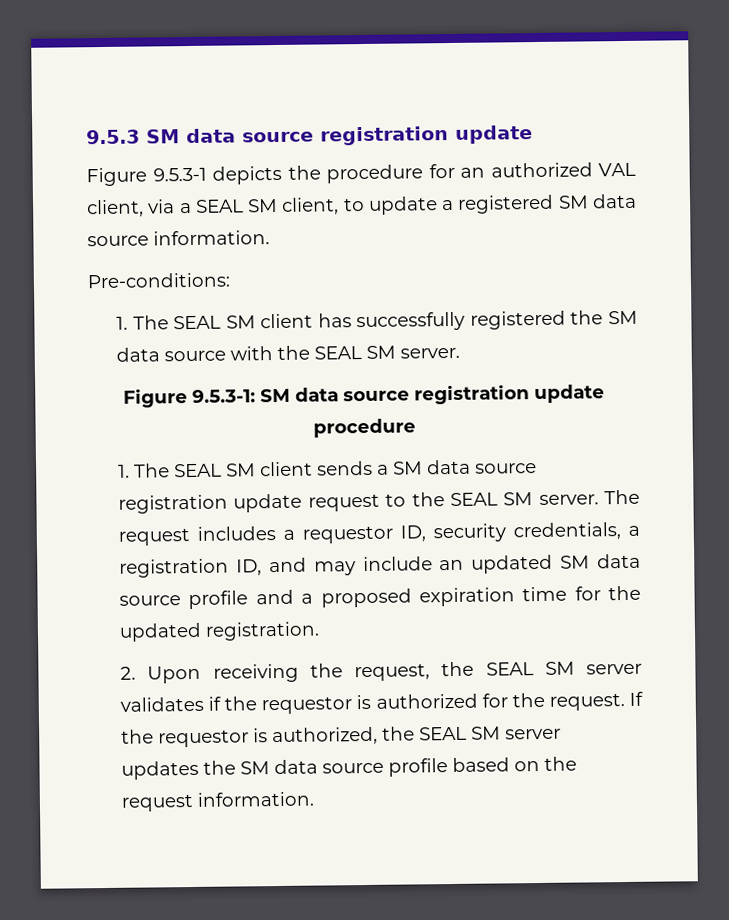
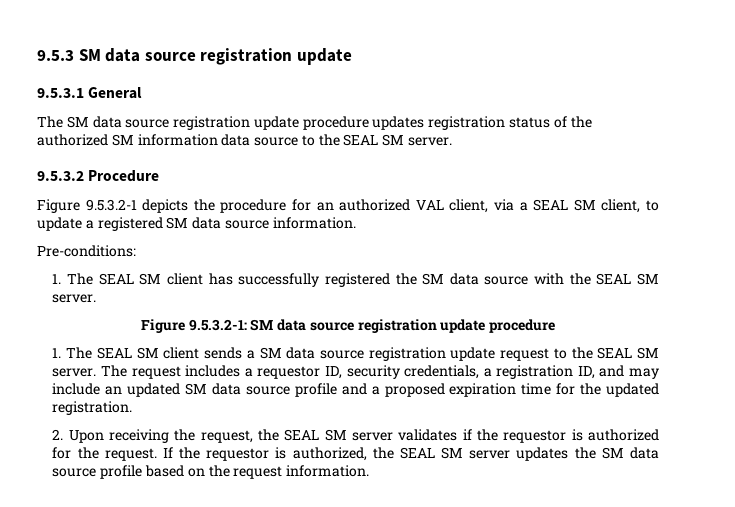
[86,167,207,187] // Figure 9.5.3-1 -> [37,87,143,99] [37,116,592,130] [37,134,453,146] [37,170,160,182] [37,199,137,213] // 9.5.3.1 General // The SM data source registration update procedure updates registration status of the authorized SM information data source to the SEAL SM server. // 9.5.3.2 Procedure // Figure 9.5.3.2-1
[192,389,256,403] 9.5.3-1: -> [188,319,247,331] 9.5.3.2-1:

